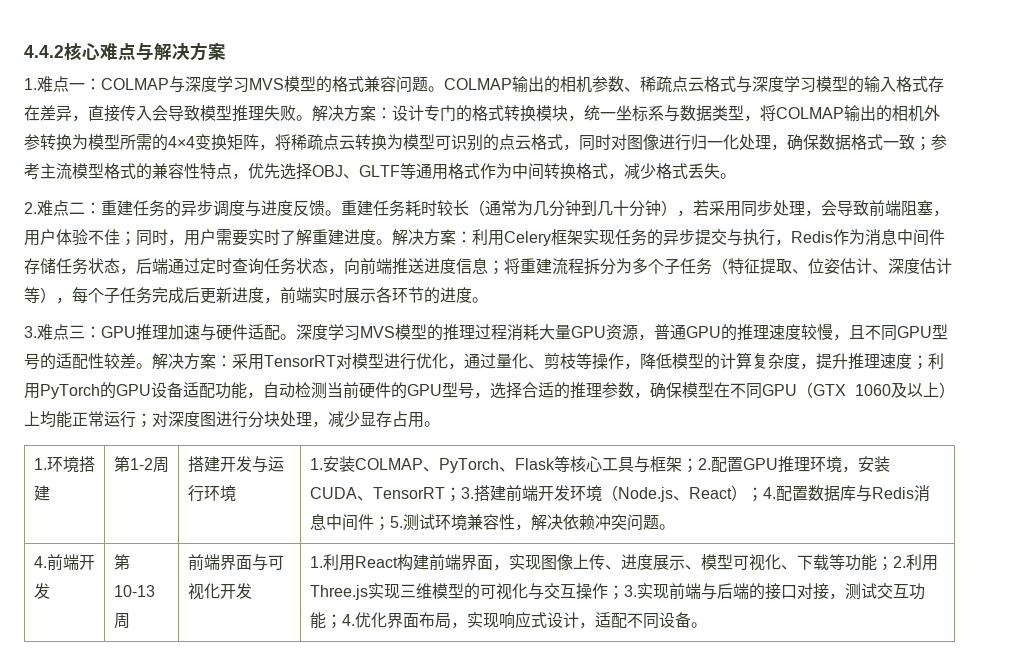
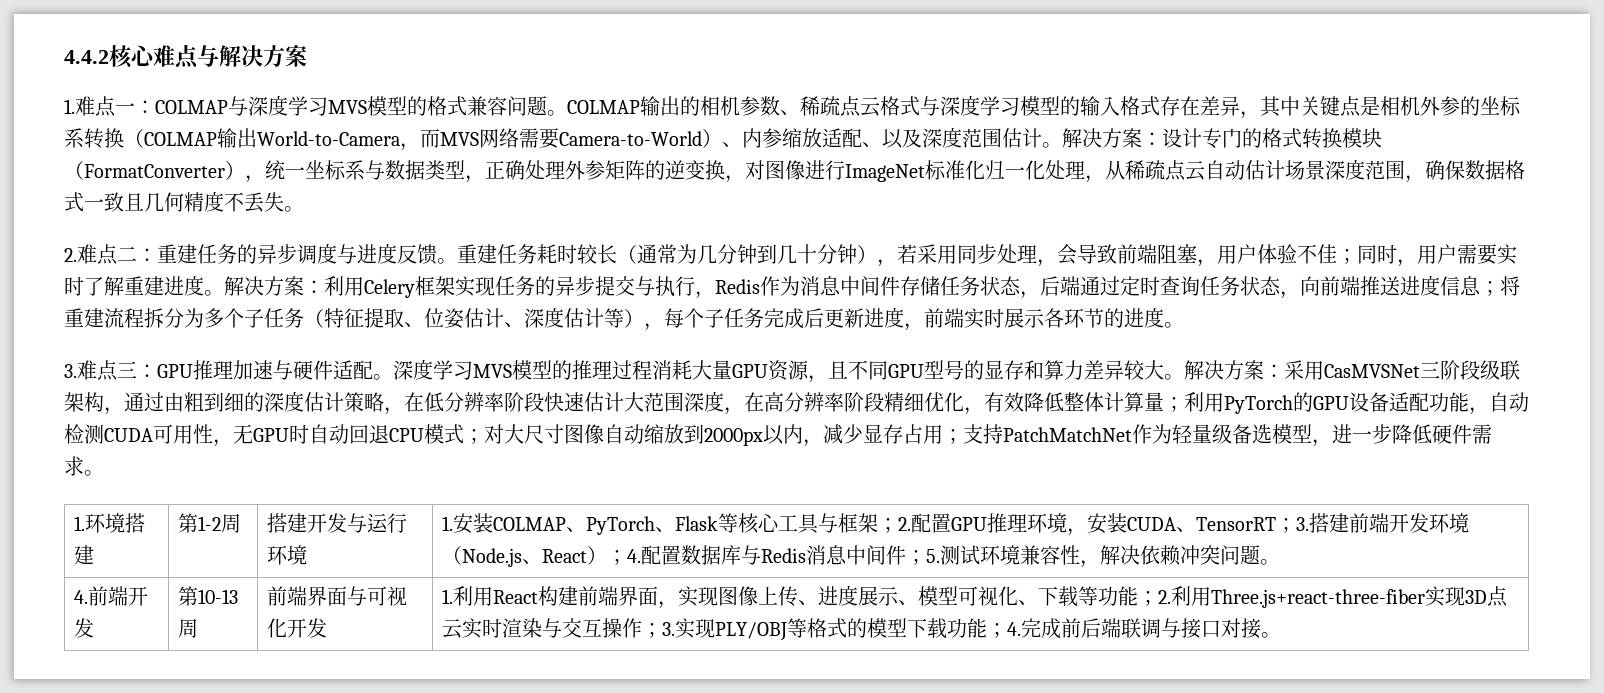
[88,105,296,122] 直接传入会导致模型推理失败 -> [1260,96,1521,117] [64,127,1042,151] 其中关键点是相机外参的坐标系转换（COLMAP输出World-to-Camera，而MVS网络需要Camera-to-World）、内参缩放适配、以及深度范围估计
(568, 113) none -> [64,161,245,180] （FormatConverter）
[760,105,940,122] [24,134,947,151] [24,163,688,180] 将COLMAP输出的相机外参转换为模型所需的4×4变换矩阵，将稀疏点云转换为模型可识别的点云格式，同时对图像进行归一化处理，确保数据格式一致；参考主流模型格式的兼容性特点，优先选择OBJ、GLTF等通用格式作为中间转换格式，减少格式 -> [485,159,1525,183] [64,191,244,212] 正确处理外参矩阵的逆变换，对图像进行ImageNet标准化归一化处理，从稀疏点云自动估计场景深度范围，确保数据格式一致且几何精度不
[654,323,948,341] [24,352,912,370] 普通GPU的推理速度较慢，且不同GPU型号的适配性较差。解决方案：采用TensorRT对模型进行优化，通过量化、剪枝等操作，降低模型的计算复杂度，提升推理速度 -> [828,360,1520,380] [64,391,1164,415] 且不同GPU型号的显存和算力差异较大。解决方案：采用CasMVSNet三阶段级联架构，通过由粗到细的深度估计策略，在低分辨率阶段快速估计大范围深度，在高分辨率阶段精细优化，有效降低整体计算量
[327,382,955,399] [24,411,424,428] 当前硬件的GPU型号，选择合适的推理参数，确保模型在不同GPU（GTX 1060及以上）上均能正常运行；对深度图进行分块处理，减少显存占用 -> [104,424,1492,447] [64,456,84,476] CUDA可用性，无GPU时自动回退CPU模式；对大尺寸图像自动缩放到2000px以内，减少显存占用；支持PatchMatchNet作为轻量级备选模型，进一步降低硬件需求
[309,583,528,600] Three.js实现三维模型的可视化 -> [1210,586,1508,608] [441,618,542,639] Three.js+react-three-fiber实现3D点云实时渲染
[668,583,925,600] [309,611,691,629] 前端与后端的接口对接，测试交互功能；4.优化界面布局，实现响应式设计，适配不同设备 -> [714,618,1261,641] PLY/OBJ等格式的模型下载功能；4.完成前后端联调与接口对接

